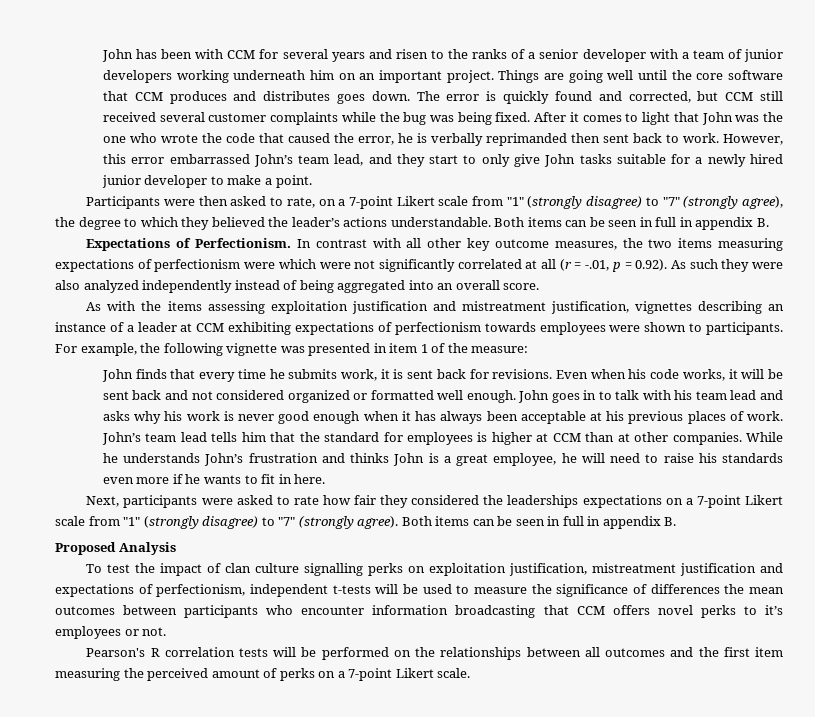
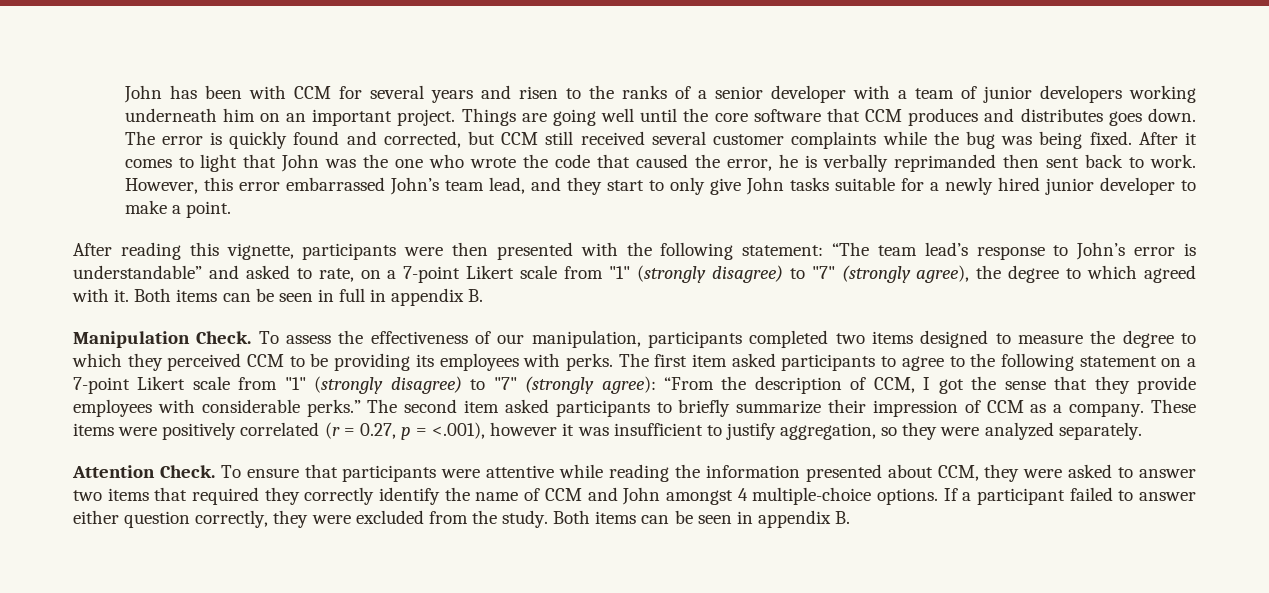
[86,196,228,209] Participants were then -> [73,242,1197,260] [73,265,239,279] After reading this vignette, participants were then presented with the following statement: “The team lead’s response to John’s error is understandable” and
[181,217,491,230] they believed the leader’s actions understandable. -> [1143,265,1196,283] [72,288,130,302] agreed with it.
[86,238,784,251] [55,259,784,272] [55,280,540,293] [86,301,785,314] [55,322,784,335] [55,343,529,356] [101,369,783,382] [102,390,783,403] [102,411,783,424] [101,432,783,445] [102,453,783,466] [102,474,326,484] [86,495,662,508] Expectations of Perfectionism. In contrast with all other key outcome measures, the two items measuring expectations of perfectionism were which were not significantly correlated at all (r = -.01, p = 0.92). As such they were also analyzed independently instead of being aggregated into an overall score. // As with the items assessing exploitation justification and mistreatment justification, vignettes describing an instance of a leader at CCM exhibiting expectations of perfectionism towards employees were shown to participants. For example, the following vignette was presented in item 1 of the measure: // John finds that every time he submits work, it is sent back for revisions. Even when his code works, it will be sent back and not considered organized or formatted well enough. John goes in to talk with his team lead and asks why his work is never good enough when it has always been acceptable at his previous places of work. John’s team lead tells him that the standard for employees is higher at CCM than at other companies. While he understands John’s frustration and thinks John is a great employee, he will need to raise his standards even more if he wants to fit in here. // Next, participants were asked to rate how fair they considered the leaderships expectations -> [73,330,1196,348] [72,353,1157,371] Manipulation Check. To assess the effectiveness of our manipulation, participants completed two items designed to measure the degree to which they perceived CCM to be providing its employees with perks. The first item asked participants to agree to the following statement
[357,516,677,529] [55,542,176,555] [86,563,784,576] [55,584,784,597] [55,605,784,618] [55,626,167,639] [86,647,783,660] [55,668,471,681] agree). Both items can be seen in full in appendix B. // Proposed Analysis // To test the impact of clan culture signalling perks on exploitation justification, mistreatment justification and expectations of perfectionism, independent t-tests will be used to measure the significance of differences the mean outcomes between participants who encounter information broadcasting that CCM offers novel perks to it’s employees or not. // Pearson's R correlation tests will be performed on the relationships between all outcomes and the first item measuring the perceived amount of perks on a 7-point Likert scale. -> [601,376,1197,394] [73,399,1197,417] [73,422,1142,440] [72,464,1197,482] [73,487,1197,505] [73,510,851,528] agree): “From the description of CCM, I got the sense that they provide employees with considerable perks.” The second item asked participants to briefly summarize their impression of CCM as a company. These items were positively correlated (r = 0.27, p = <.001), however it was insufficient to justify aggregation, so they were analyzed separately. // Attention Check. To ensure that participants were attentive while reading the information presented about CCM, they were asked to answer two items that required they correctly identify the name of CCM and John amongst 4 multiple-choice options. If a participant failed to answer either question correctly, they were excluded from the study. Both items can be seen in appendix B.

